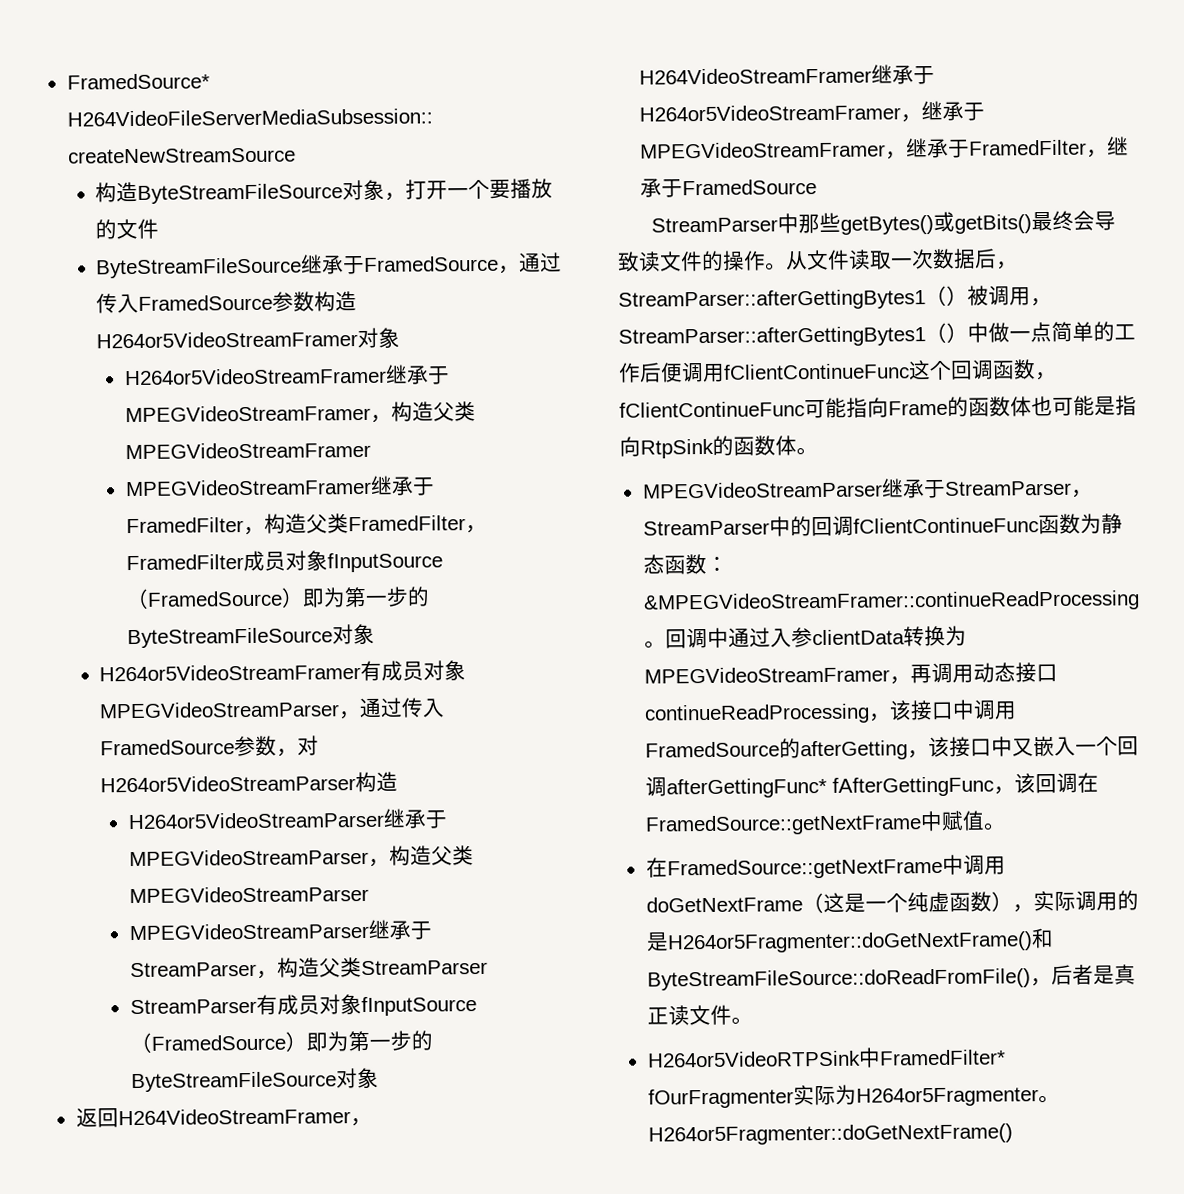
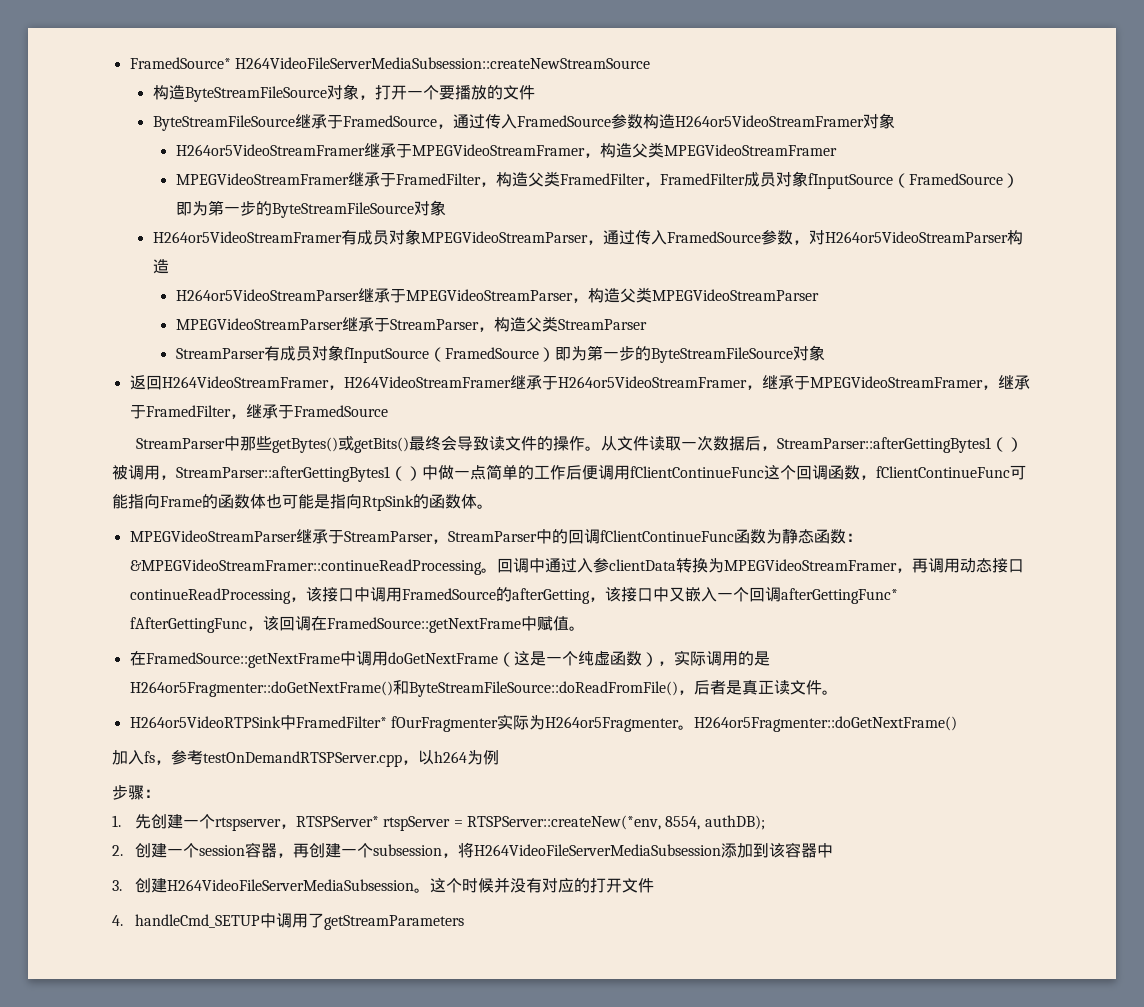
(1013, 1134) none -> [112,750,499,767] [112,785,160,800] [112,814,765,831] [112,842,833,858] [112,877,654,893] [112,913,464,930] // 加入fs，参考testOnDemandRTSPServer.cpp，以h264为例 // 步骤： // 1.先创建一个rtspserver，RTSPServer* rtspServer = RTSPServer::createNew(*env, 8554, authDB); // 2.创建一个session容器，再创建一个subsession，将H264VideoFileServerMediaSubsession添加到该容器中 // 3.创建H264VideoFileServerMediaSubsession。这个时候并没有对应的打开文件 // 4. handleCmd_SETUP中调用了getStreamParameters

